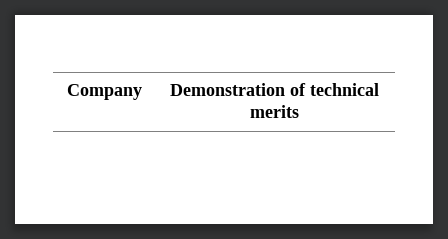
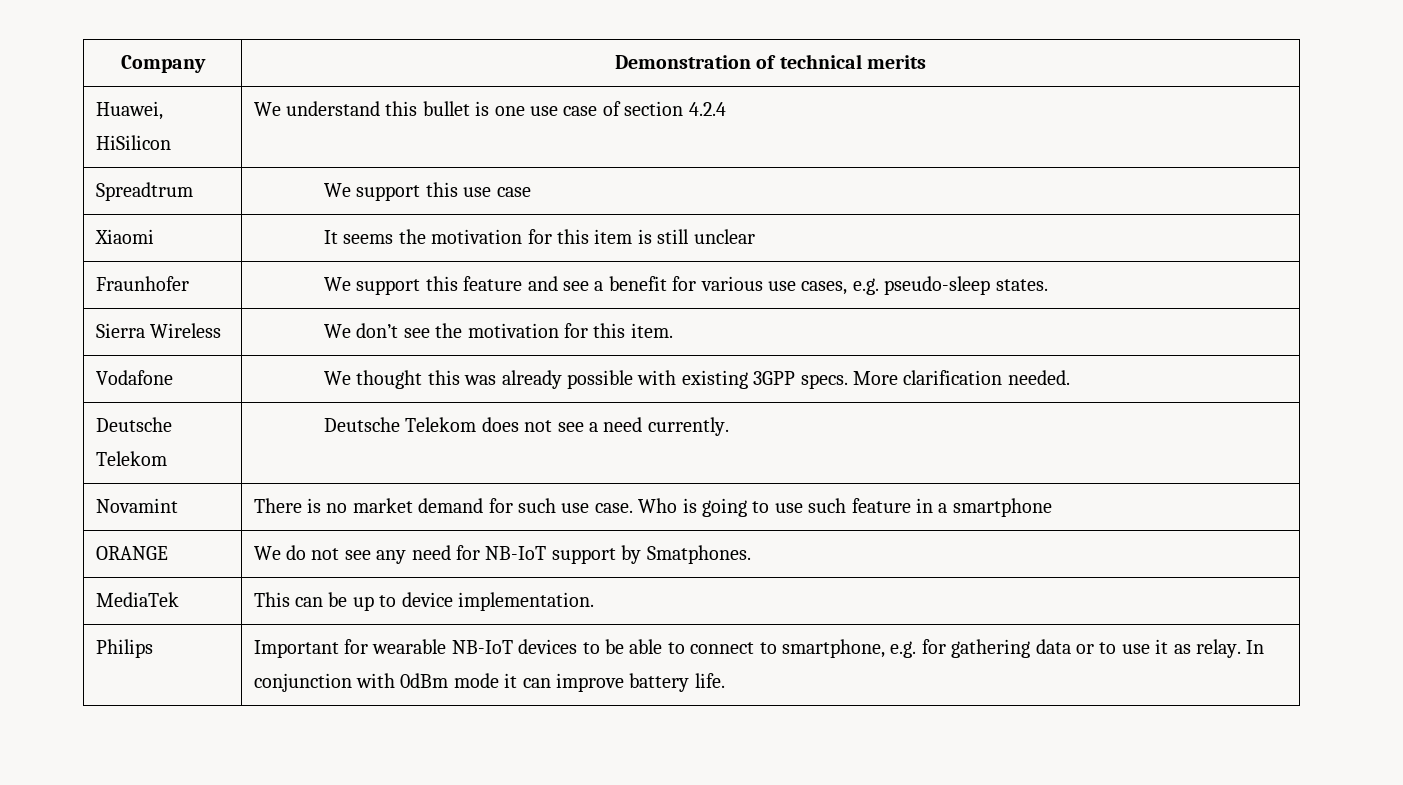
(299, 111) none -> [95,101,163,120] [95,135,171,150] [253,101,726,116] [95,182,193,201] [323,182,531,201] [94,229,154,244] [323,229,755,244] [95,276,189,291] [323,276,1048,295] [95,323,221,338] [323,323,673,338] [95,370,173,385] [323,370,1070,389] [95,417,172,432] [95,451,167,466] [323,417,729,436] [95,498,178,513] [253,498,1052,517] [95,546,168,560] [253,545,751,564] [95,592,179,607] [253,592,594,611] [95,639,153,658] [253,639,1265,658] [253,673,725,692] // Huawei, HiSilicon | We understand this bullet is one use case of section 4.2.4 // Spreadtrum | We support this use case // Xiaomi | It seems the motivation for this item is still unclear // Fraunhofer | We support this feature and see a benefit for various use cases, e.g. pseudo-sleep states. // Sierra Wireless | We don’t see the motivation for this item. // Vodafone | We thought this was already possible with existing 3GPP specs. More clarification needed. // Deutsche Telekom | Deutsche Telekom does not see a need currently. // Novamint | There is no market demand for such use case. Who is going to use such feature in a smartphone // ORANGE | We do not see any need for NB-IoT support by Smatphones. // MediaTek | This can be up to device implementation. // Philips | Important for wearable NB-IoT devices to be able to connect to smartphone, e.g. for gathering data or to use it as relay. In conjunction with 0dBm mode it can improve battery life.

